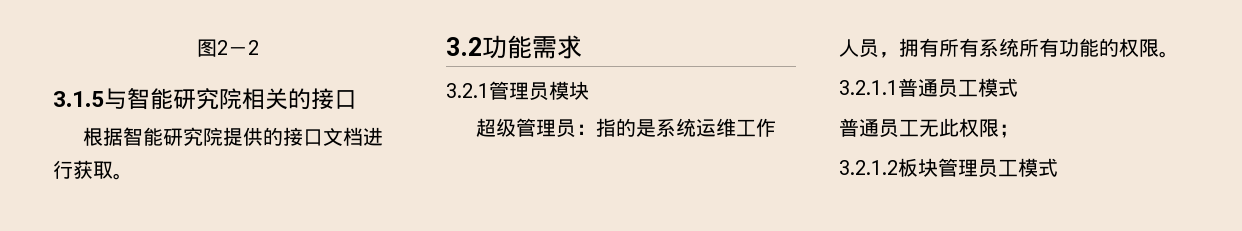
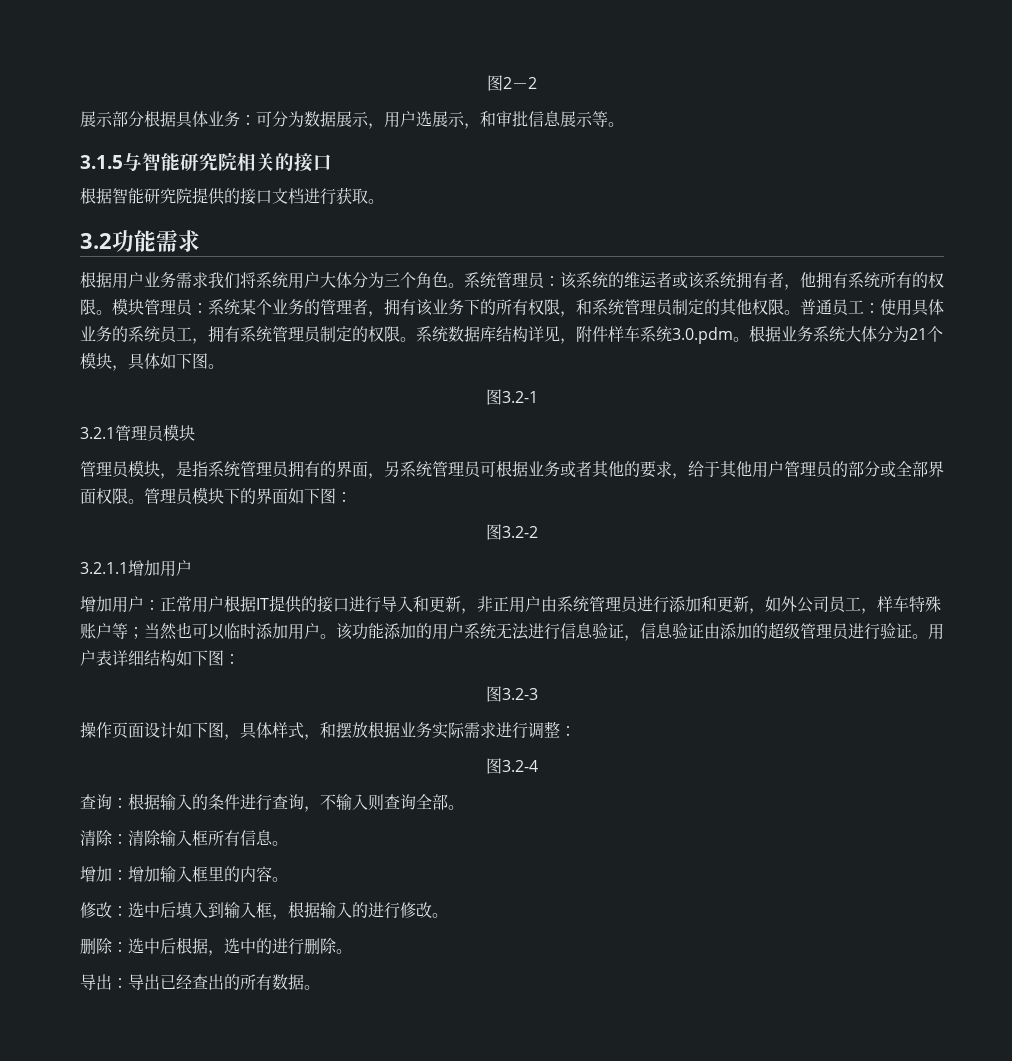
(259, 47) none -> [80,110,624,129] // 展示部分根据具体业务：可分为数据展示，用户选展示，和审批信息展示等。
[446,81,589,101] [476,118,777,138] [839,38,1179,58] [839,78,1018,98] [839,118,1019,138] [839,158,1058,178] 3.2.1管理员模块 // 超级管理员：指的是系统运维工作人员，拥有所有系统所有功能的权限。 // 3.2.1.1普通员工模式 // 普通员工无此权限； // 3.2.1.2板块管理员工模式 -> [80,271,944,290] [80,298,944,317] [80,325,943,344] [80,352,224,371] [486,389,538,405] [80,424,195,442] [80,460,944,479] [80,487,352,505] [486,524,538,540] [80,560,192,577] [80,595,941,614] [80,622,944,641] [80,650,240,666] [486,686,538,702] [80,721,576,740] [486,758,538,774] [80,793,464,812] [80,830,288,846] [80,866,288,882] [80,901,448,920] [80,937,352,956] [80,974,320,990] 根据用户业务需求我们将系统用户大体分为三个角色。系统管理员：该系统的维运者或该系统拥有者，他拥有系统所有的权限。模块管理员：系统某个业务的管理者，拥有该业务下的所有权限，和系统管理员制定的其他权限。普通员工：使用具体业务的系统员工，拥有系统管理员制定的权限。系统数据库结构详见，附件样车系统3.0.pdm。根据业务系统大体分为21个模块，具体如下图。 // 图3.2-1 // 3.2.1管理员模块 // 管理员模块，是指系统管理员拥有的界面，另系统管理员可根据业务或者其他的要求，给于其他用户管理员的部分或全部界面权限。管理员模块下的界面如下图： // 图3.2-2 // 3.2.1.1增加用户 // 增加用户：正常用户根据IT提供的接口进行导入和更新，非正用户由系统管理员进行添加和更新，如外公司员工，样车特殊账户等；当然也可以临时添加用户。该功能添加的用户系统无法进行信息验证，信息验证由添加的超级管理员进行验证。用户表详细结构如下图： // 图3.2-3 // 操作页面设计如下图，具体样式，和摆放根据业务实际需求进行调整： // 图3.2-4 // 查询：根据输入的条件进行查询，不输入则查询全部。 // 清除：清除输入框所有信息。 // 增加：增加输入框里的内容。 // 修改：选中后填入到输入框，根据输入的进行修改。 // 删除：选中后根据，选中的进行删除。 // 导出：导出已经查出的所有数据。

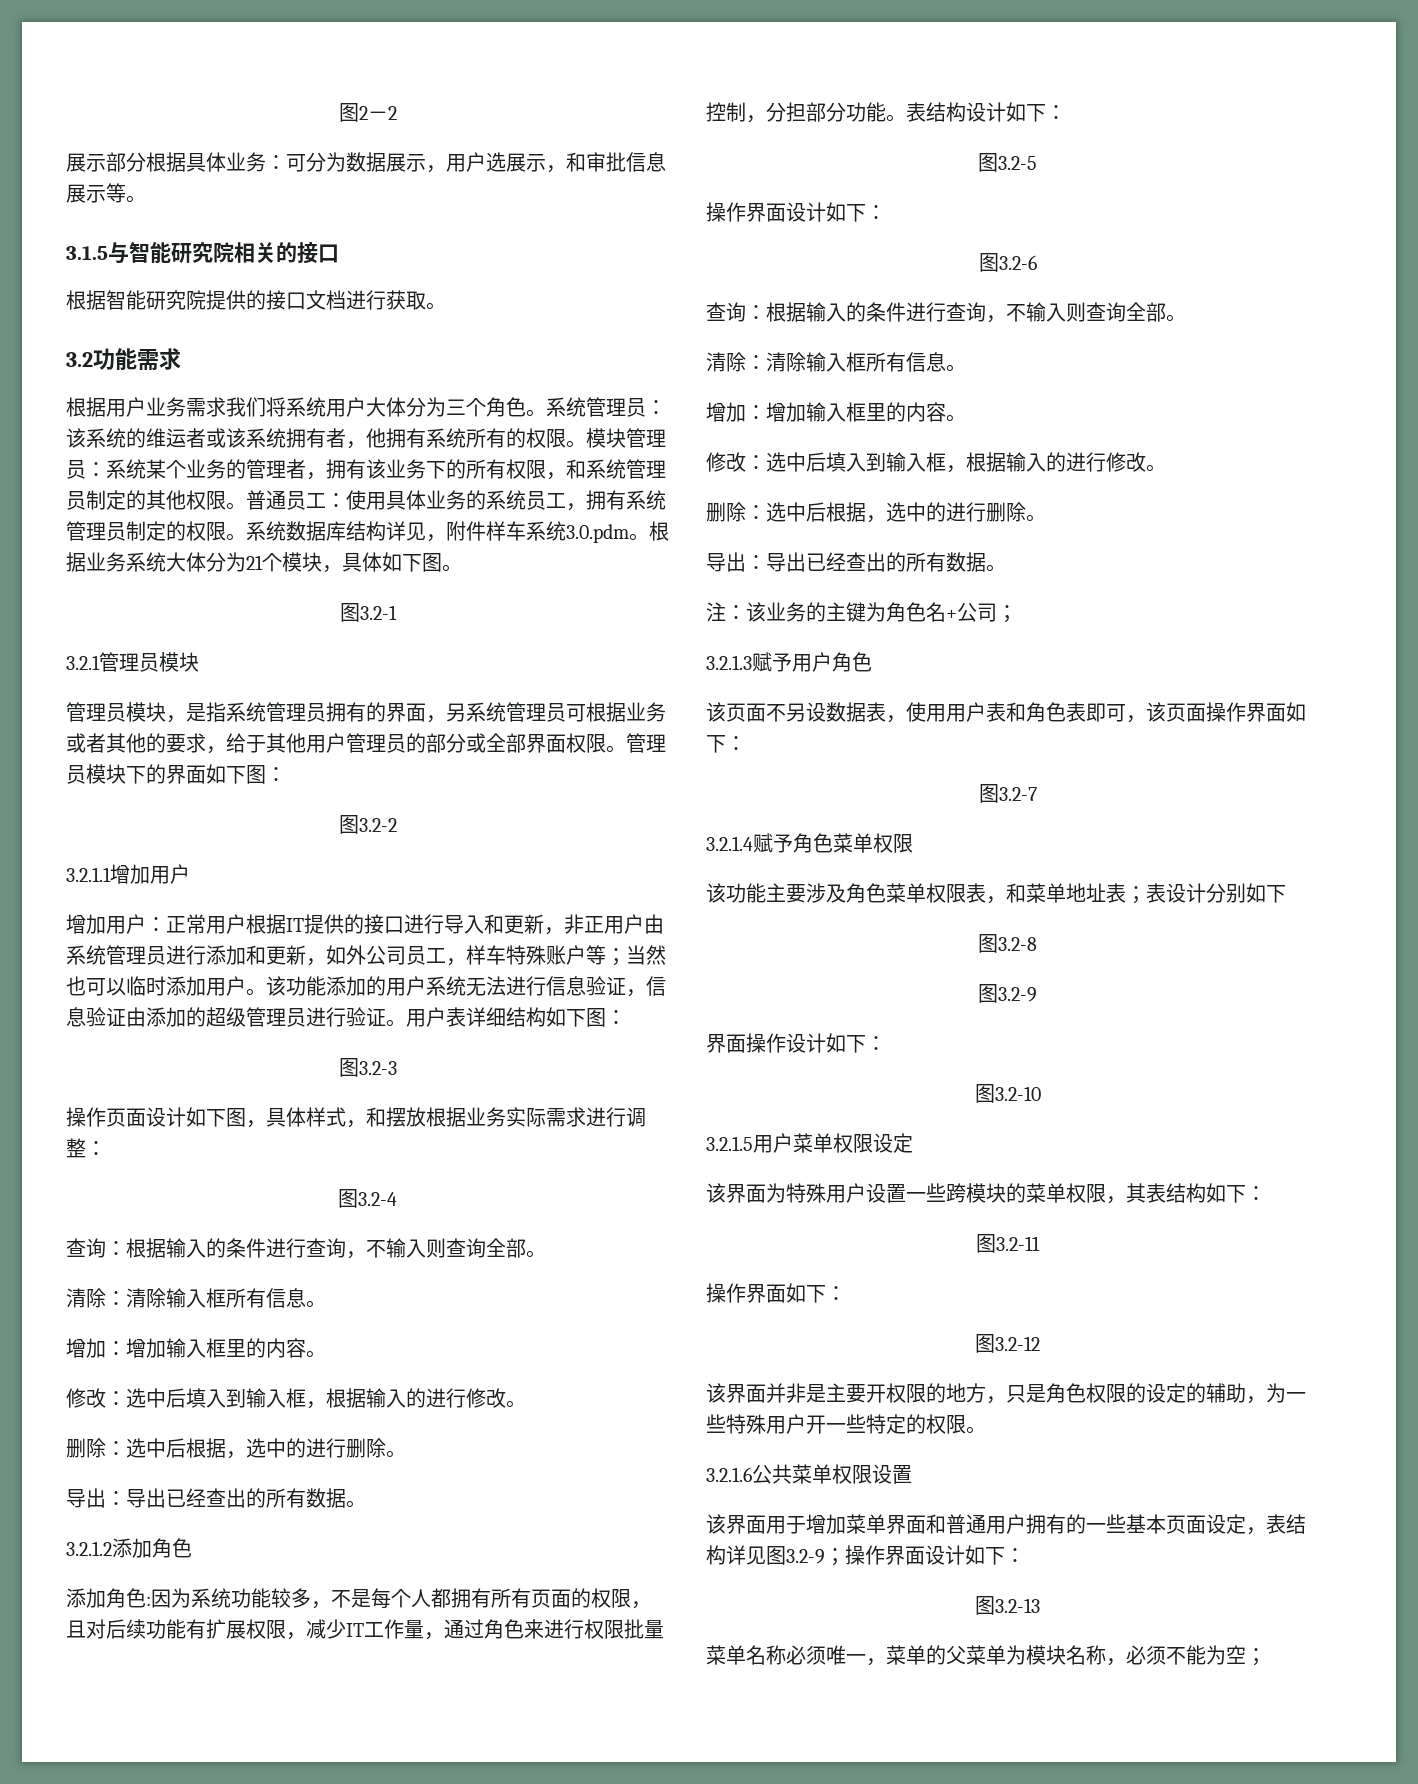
(320, 987) none -> [66,1538,192,1558] [66,1588,651,1609] [66,1619,664,1640] [706,102,1066,123] [978,153,1037,172] [706,202,886,222] [978,253,1037,272] [706,302,1186,323] [706,352,966,372] [706,402,966,422] [706,452,1166,473] [706,502,1046,523] [706,552,1006,572] [706,602,1017,623] [706,652,872,672] [706,702,1306,723] [706,735,746,753] [978,784,1037,803] [706,833,913,853] [706,883,1286,904] [978,934,1037,953] [978,984,1037,1003] [706,1033,886,1053] [974,1084,1041,1103] [706,1133,913,1153] [706,1183,1266,1204] [976,1234,1040,1253] [706,1283,846,1303] [975,1334,1040,1353] [706,1383,1306,1404] [706,1414,986,1434] [706,1464,912,1484] [706,1514,1306,1535] [706,1545,1025,1566] [975,1596,1040,1615] [706,1645,1266,1666] // 3.2.1.2添加角色 // 添加角色:因为系统功能较多，不是每个人都拥有所有页面的权限，且对后续功能有扩展权限，减少IT工作量，通过角色来进行权限批量控制，分担部分功能。表结构设计如下： // 图3.2-5 // 操作界面设计如下： // 图3.2-6 // 查询：根据输入的条件进行查询，不输入则查询全部。 // 清除：清除输入框所有信息。 // 增加：增加输入框里的内容。 // 修改：选中后填入到输入框，根据输入的进行修改。 // 删除：选中后根据，选中的进行删除。 // 导出：导出已经查出的所有数据。 // 注：该业务的主键为角色名+公司； // 3.2.1.3赋予用户角色 // 该页面不另设数据表，使用用户表和角色表即可，该页面操作界面如下： // 图3.2-7 // 3.2.1.4赋予角色菜单权限 // 该功能主要涉及角色菜单权限表，和菜单地址表；表设计分别如下 // 图3.2-8 // 图3.2-9 // 界面操作设计如下： // 图3.2-10 // 3.2.1.5用户菜单权限设定 // 该界面为特殊用户设置一些跨模块的菜单权限，其表结构如下： // 图3.2-11 // 操作界面如下： // 图3.2-12 // 该界面并非是主要开权限的地方，只是角色权限的设定的辅助，为一些特殊用户开一些特定的权限。 // 3.2.1.6公共菜单权限设置 // 该界面用于增加菜单界面和普通用户拥有的一些基本页面设定，表结构详见图3.2-9；操作界面设计如下： // 图3.2-13 // 菜单名称必须唯一，菜单的父菜单为模块名称，必须不能为空；

